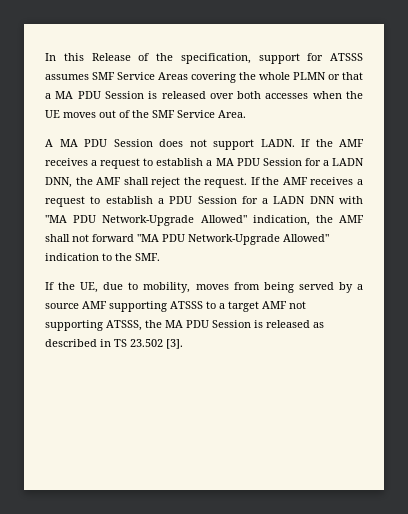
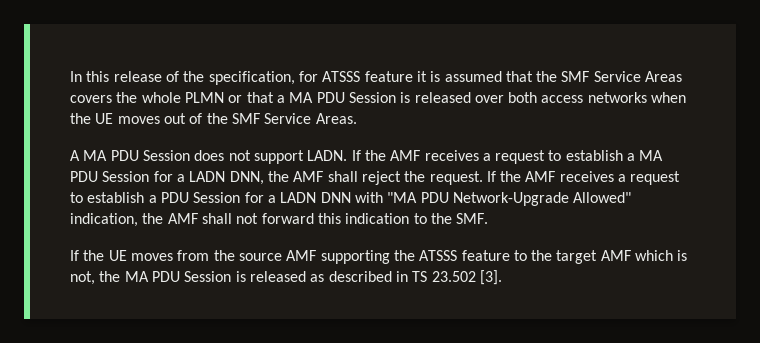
[91,53,131,61] Release -> [113,71,162,82] release
[258,53,300,64] support -> (295, 78) none
[45,74,89,80] assumes -> [364,71,558,82] feature it is assumed that the
[191,72,236,83] covering -> [70,95,112,103] covers
[265,93,309,99] accesses -> [541,92,647,103] access networks
[218,110,246,118] Area. -> [315,113,357,124] Areas.
[137,234,329,245] "MA PDU Network-Upgrade Allowed" -> [317,213,341,224] this
[80,282,363,293] [45,301,306,312] [45,320,142,331] UE, due to mobility, moves from being served by a source AMF supporting ATSSS to a target AMF not supporting ATSSS, -> [108,250,688,264] [70,271,95,285] UE moves from the source AMF supporting the ATSSS feature to the target AMF which is not,

